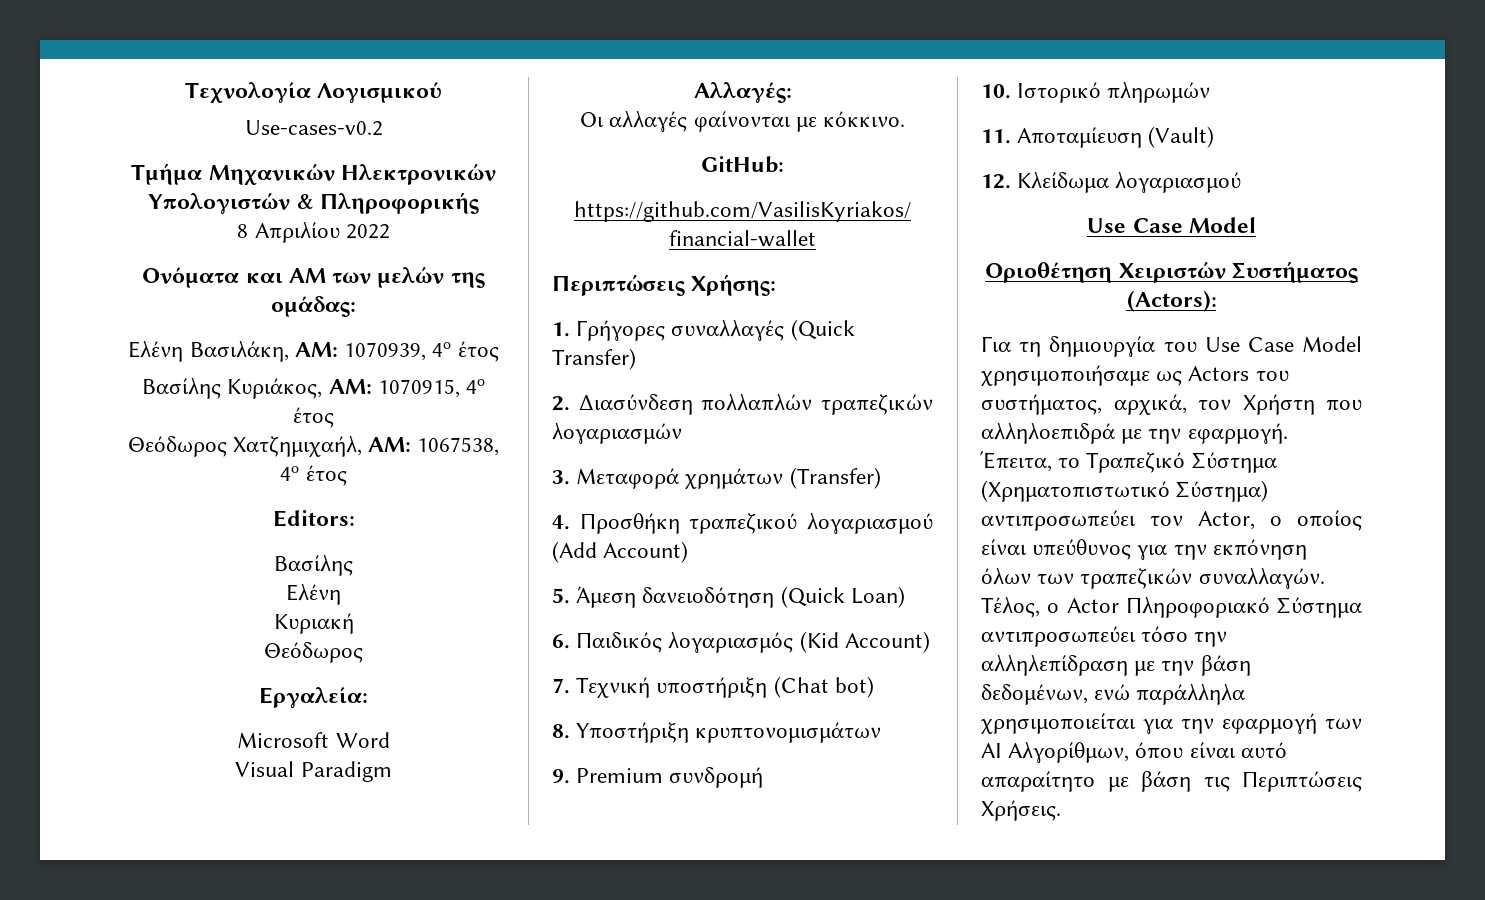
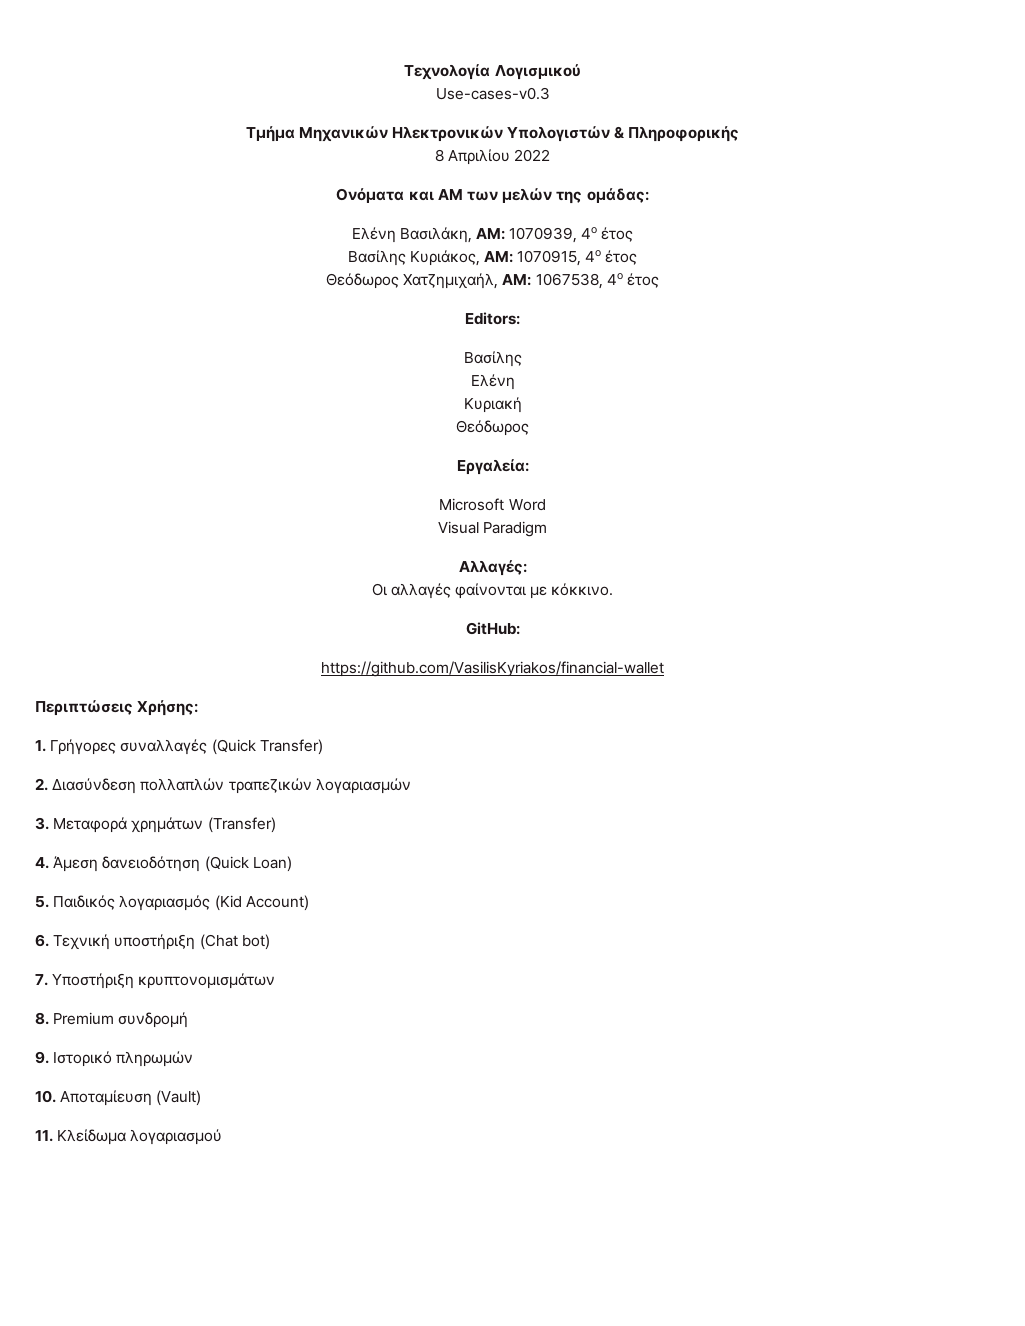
[244,120,383,136] Use-cases-v0.2 -> [435,87,550,100] Use-cases-v0.3
[579,512,933,534] [552,541,689,563] [552,588,570,604] Προσθήκη τραπεζικού λογαριασμού (Add Account) // 5. -> (49, 863) none
[552,634,570,649] 6. -> [35,896,49,908] 5.
[552,678,570,694] 7. -> [35,934,49,947] 6.
[552,724,570,739] 8. -> [35,974,48,986] 7.
[552,769,570,784] 9. -> [35,1012,49,1025] 8.
[981,84,1011,99] 10. -> [35,1051,49,1064] 9.
[981,129,1011,144] 11. -> [35,1090,56,1103] 10.
[981,174,1011,189] 12. -> [35,1130,53,1142] 11.
[1087,217,1256,233] [985,261,1358,283] [1126,290,1217,312] [981,336,1362,357] [981,365,1289,386] [981,394,1362,415] [981,422,1288,444] [980,451,1277,473] [981,480,1269,502] [981,510,1362,531] [981,539,1307,560] [981,567,1325,589] [981,596,1362,618] [981,626,1228,647] [981,654,1251,676] [981,683,1246,705] [981,713,1362,734] [981,741,1287,763] [981,771,1362,792] [981,800,1061,821] // Use Case Model // Οριοθέτηση Χειριστών Συστήματος (Actors): // Για τη δημιουργία του Use Case Model χρησιμοποιήσαμε ως Actors του συστήματος, αρχικά, τον Χρήστη που αλληλοεπιδρά με την εφαρμογή. Έπειτα, το Τραπεζικό Σύστημα (Χρηματοπιστωτικό Σύστημα) αντιπροσωπεύει τον Actor, ο οποίος είναι υπεύθυνος για την εκπόνηση όλων των τραπεζικών συναλλαγών. Τέλος, ο Actor Πληροφοριακό Σύστημα αντιπροσωπεύει τόσο την αλληλεπίδραση με την βάση δεδομένων, ενώ παράλληλα χρησιμοποιείται για την εφαρμογή των AI Αλγορίθμων, όπου είναι αυτό απαραίτητο με βάση τις Περιπτώσεις Χρήσεις. -> (223, 1137) none

